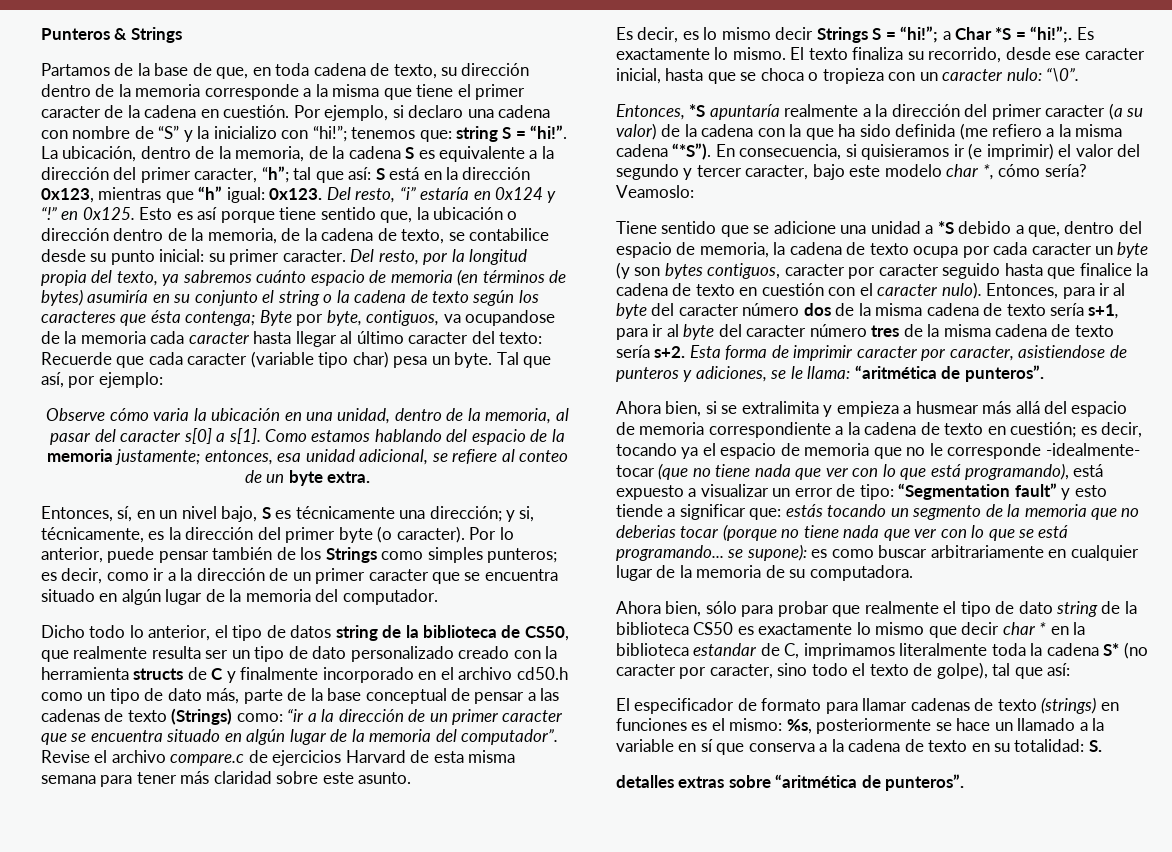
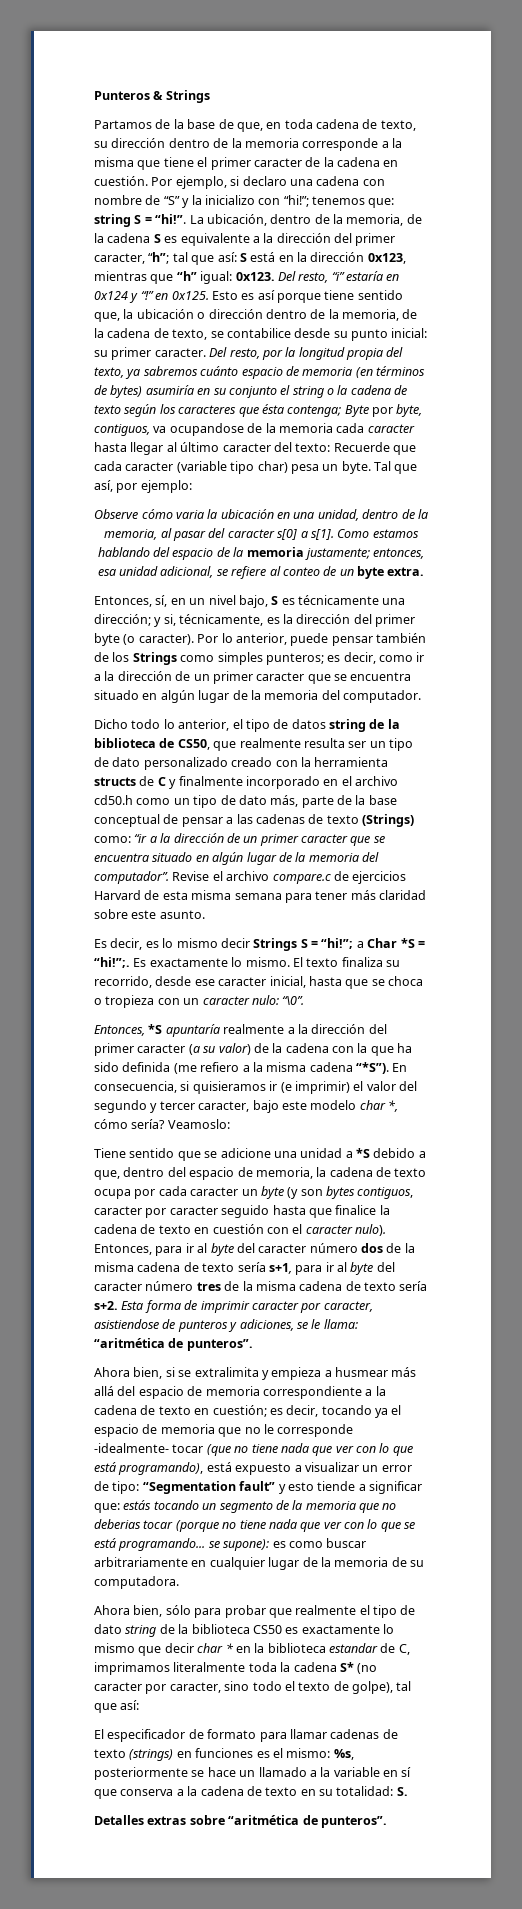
[616,775,674,788] detalles -> [94,1815,144,1825] Detalles

